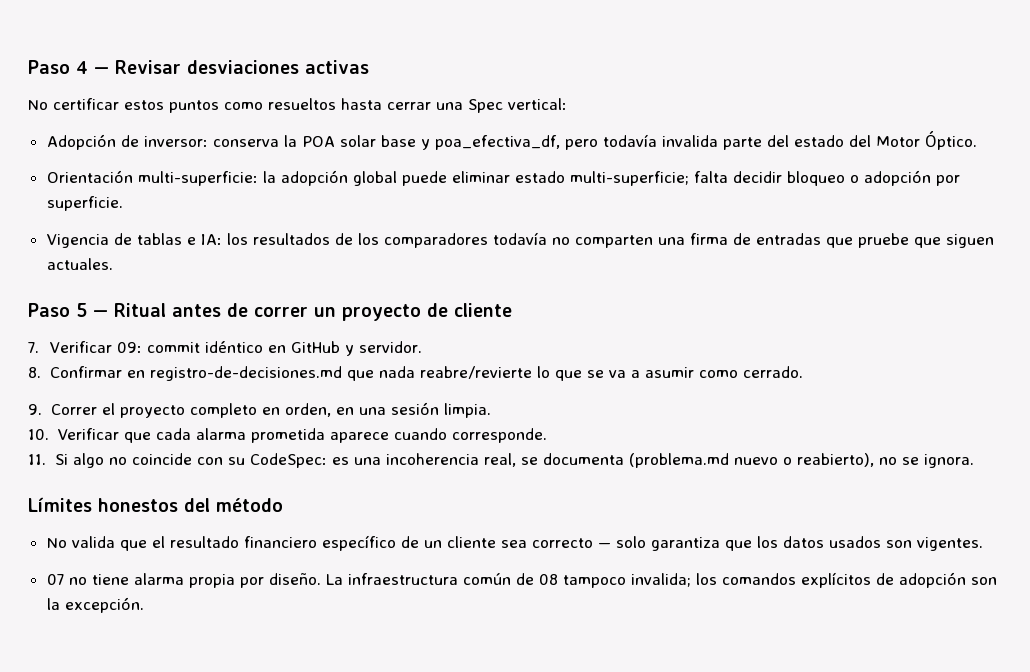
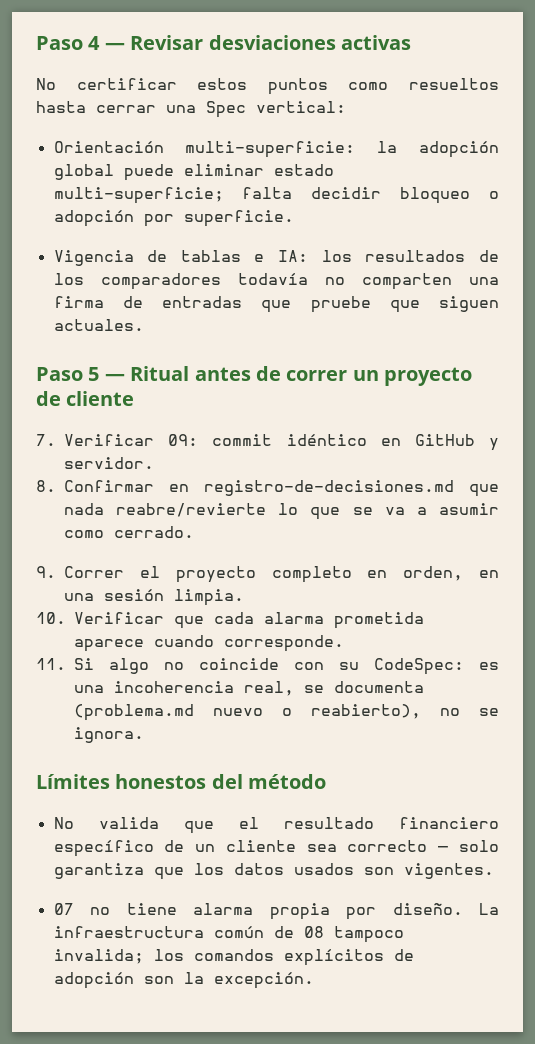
[46,131,977,150] // Adopción de inversor: conserva la POA solar base y poa_efectiva_df, pero todavía invalida parte del estado del Motor Óptico. -> (346, 107) none

